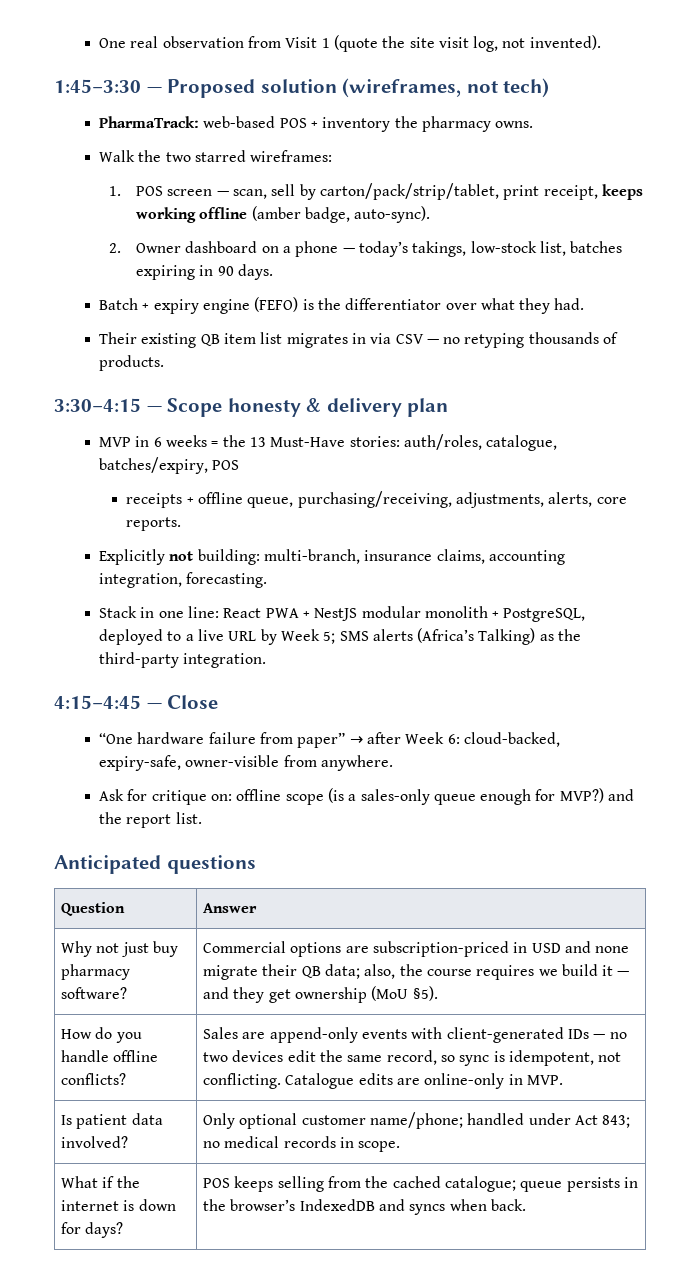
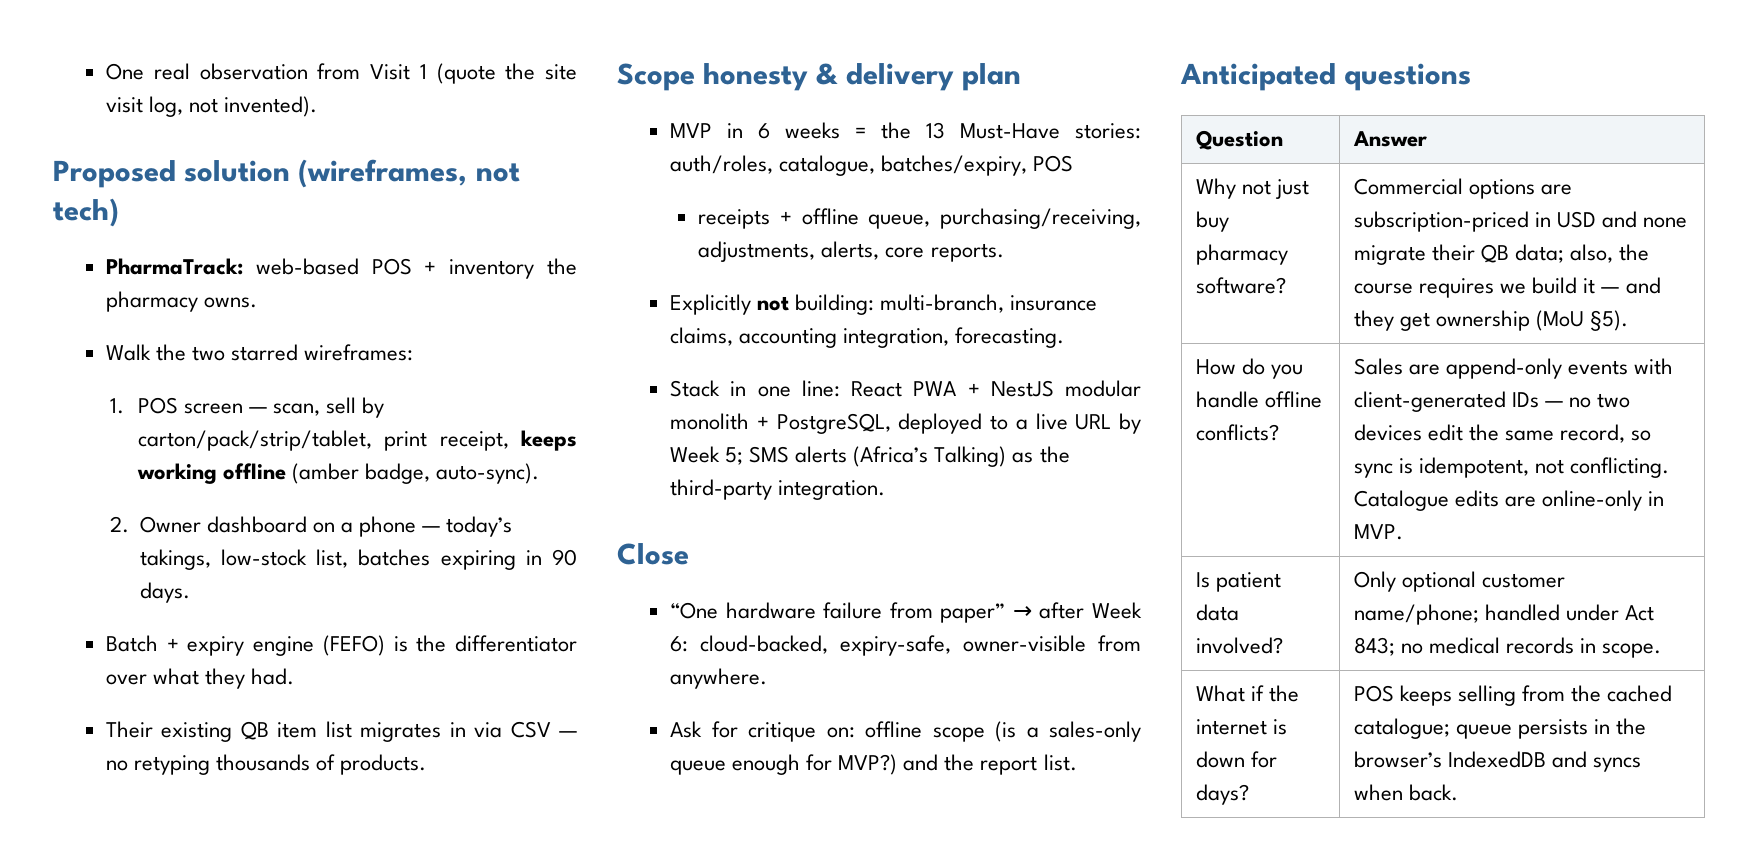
[54,79,162,93] 1:45–3:30 — -> (318, 106) none
[54,398,162,412] 3:30–4:15 — -> (427, 764) none
[54,695,162,709] 4:15–4:45 — -> (886, 490) none

